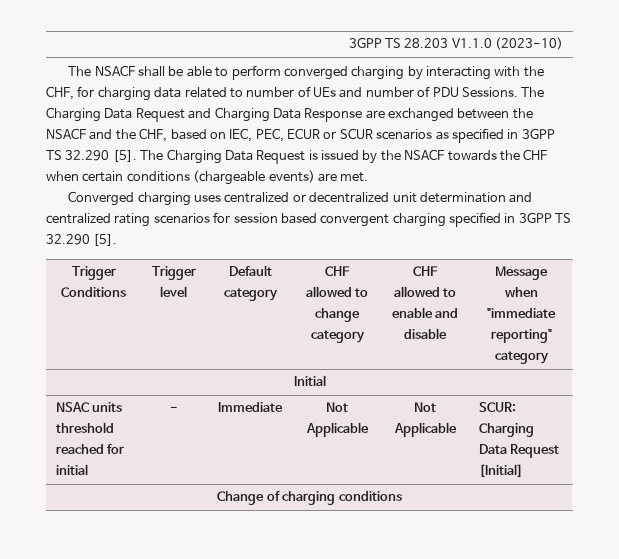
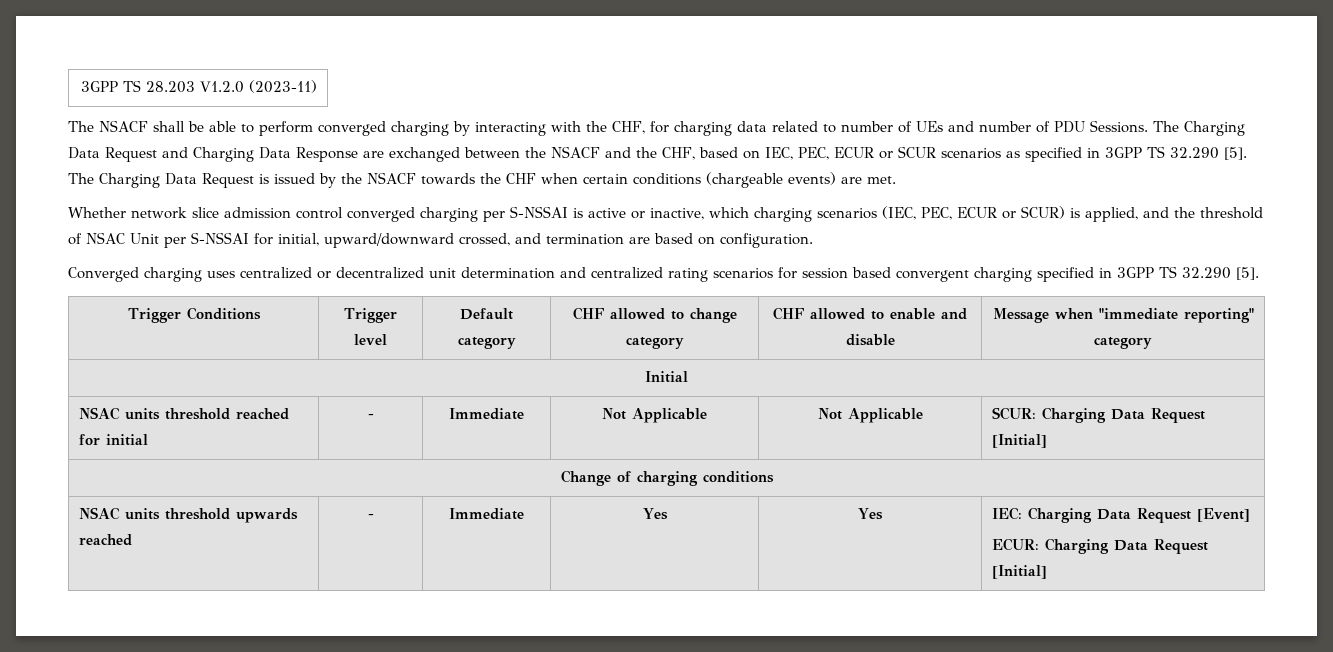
[451,37,564,50] V1.1.0 (2023-10) -> [200,80,318,93] V1.2.0 (2023-11)
(369, 177) none -> [68,206,1263,222] [68,232,813,248] // Whether network slice admission control converged charging per S-NSSAI is active or inactive, which charging scenarios (IEC, PEC, ECUR or SCUR) is applied, and the threshold of NSAC Unit per S-NSSAI for initial, upward/downward crossed, and termination are based on configuration.
(402, 496) none -> [78,507,298,523] [78,534,132,546] [367,514,374,519] [449,508,524,520] [642,508,668,520] [858,508,884,520] [991,507,1250,523] [991,538,1208,554] [991,565,1047,579] // NSAC units threshold upwards reached | - | Immediate | Yes | Yes | IEC: Charging Data Request [Event] // ECUR: Charging Data Request [Initial]

